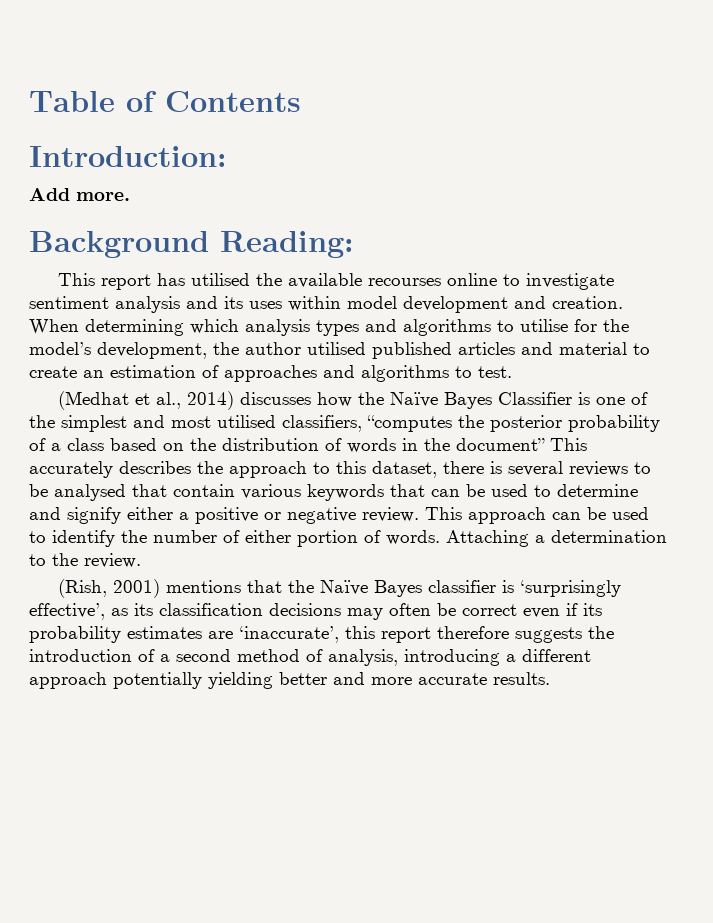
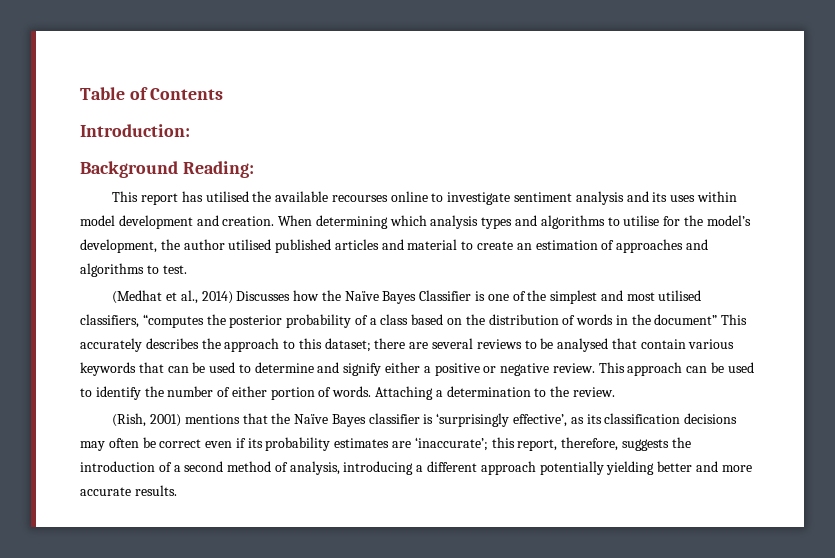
[29,188,130,201] // Add more. -> (190, 130) none
[240,392,312,405] discusses -> [236,291,291,301] Discusses
[372,461,502,478] dataset, there is -> [324,338,429,352] dataset; there are
[239,626,509,643] ‘inaccurate’, this report therefore -> [414,437,619,451] ‘inaccurate’; this report, therefore,

